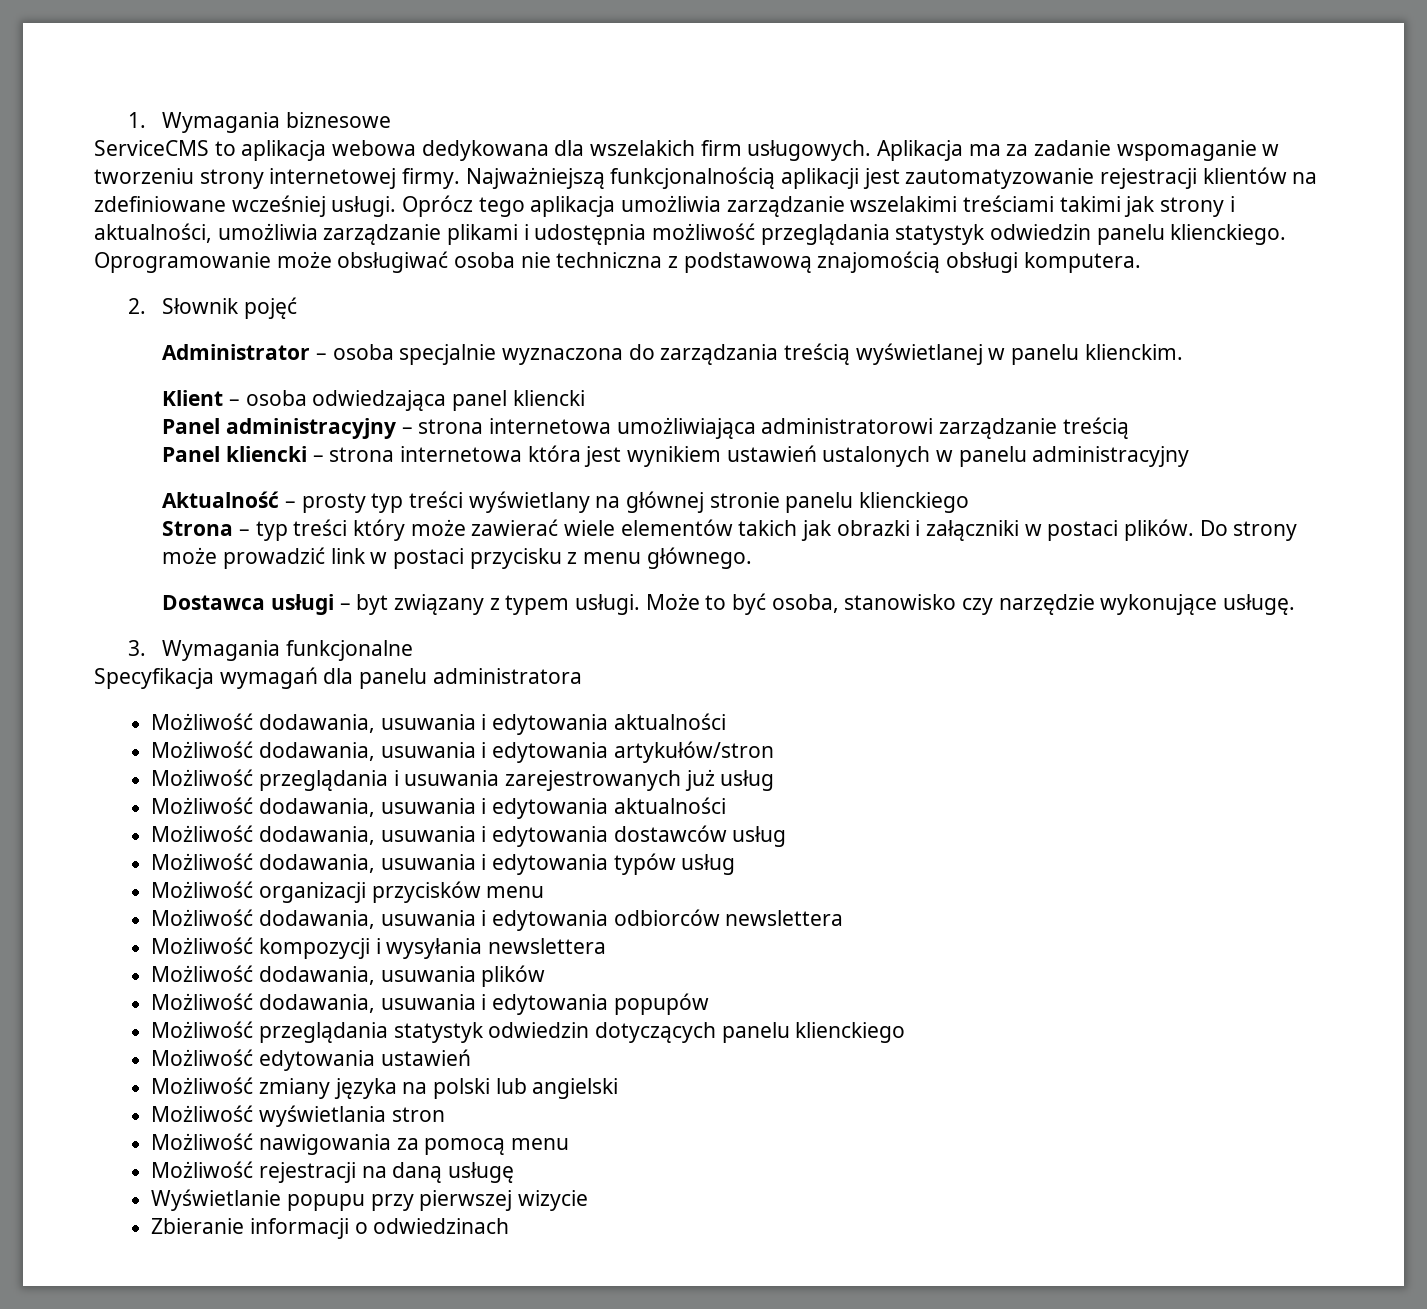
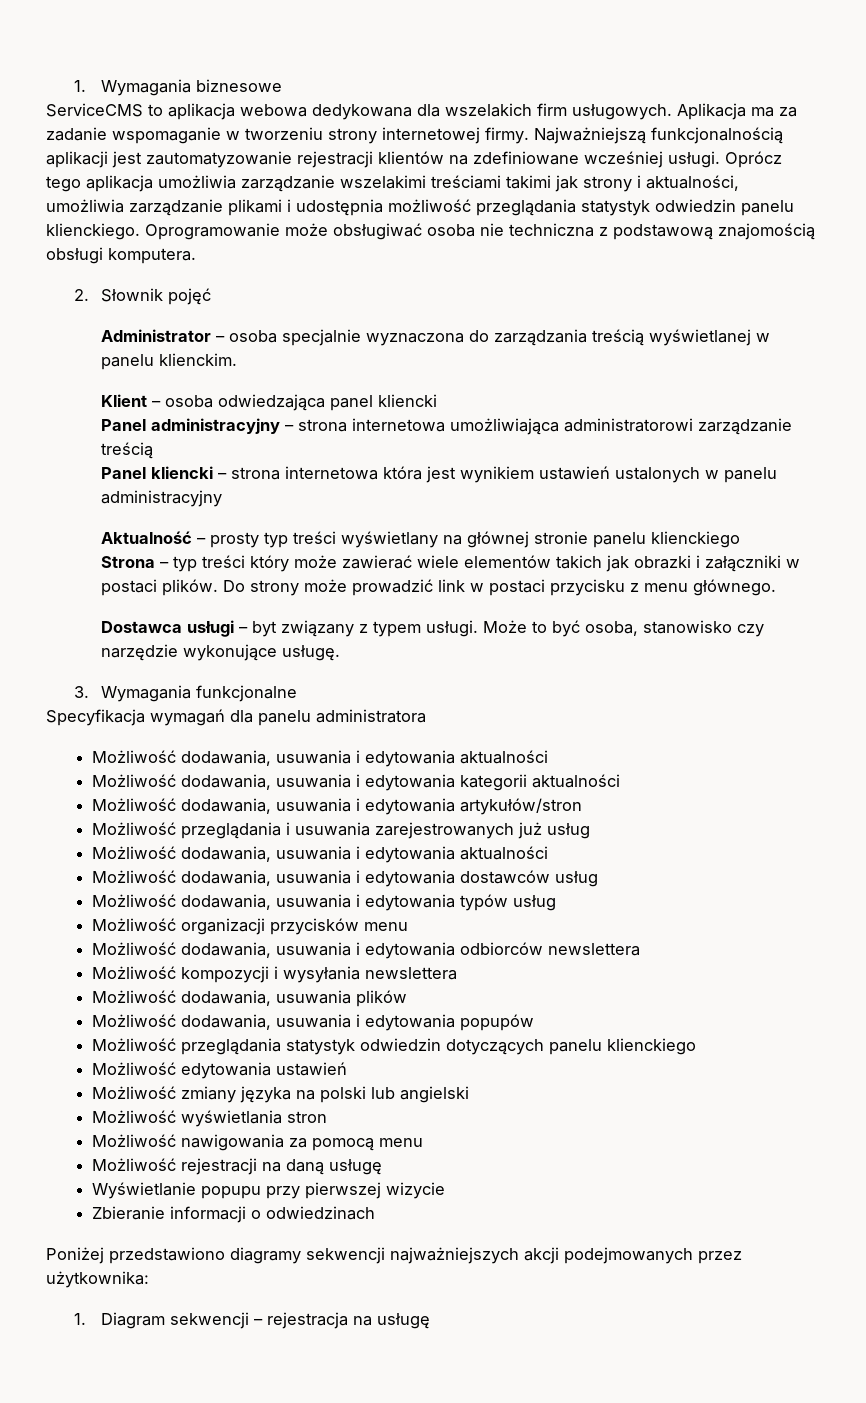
(726, 721) none -> [91,774,620,791] // Możliwość dodawania, usuwania i edytowania kategorii aktualności
(510, 1226) none -> [46,1247,742,1264] [46,1271,149,1288] [73,1312,431,1329] // Poniżej przedstawiono diagramy sekwencji najważniejszych akcji podejmowanych przez użytkownika: // 1. Diagram sekwencji – rejestracja na usługę

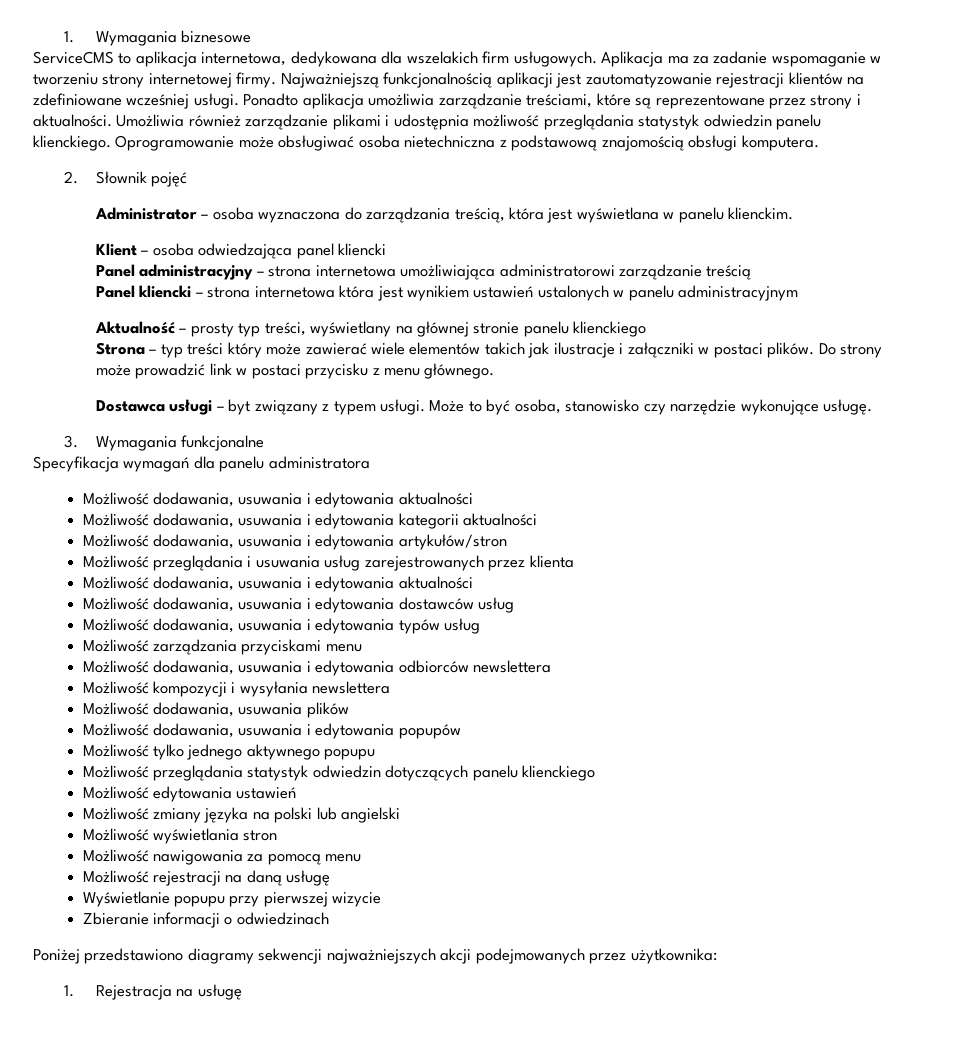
[240,104,307,117] webowa -> [201,52,287,66] internetowa,
[725,151,782,168] [46,176,81,192] Oprócz tego -> [243,93,299,106] Ponadto
[340,175,739,192] [46,199,124,213] wszelakimi treściami takimi jak strony i aktualności, umożliwia -> [526,93,861,109] [33,114,241,127] treściami, które są reprezentowane przez strony i aktualności. Umożliwia również
[480,223,594,237] nie techniczna -> [404,135,496,148] nietechniczna
[282,329,362,346] specjalnie -> (254, 213) none
[592,329,752,346] treścią wyświetlanej -> [454,207,659,223] treścią, która jest wyświetlana
[101,490,223,507] administracyjny -> [678,285,799,301] administracyjnym
[293,531,337,544] treści -> [264,322,306,336] treści,
[634,555,692,569] obrazki -> [553,342,615,358] ilustracje
[374,822,590,839] zarejestrowanych już usług -> [324,555,574,571] usług zarejestrowanych przez klienta
[180,918,359,935] organizacji przycisków -> [152,639,322,655] zarządzania przyciskami
(534, 1022) none -> [82,744,376,760] // Możliwość tylko jednego aktywnego popupu
[101,1312,349,1329] Diagram sekwencji – rejestracja -> [95,985,172,1000] Rejestracja

